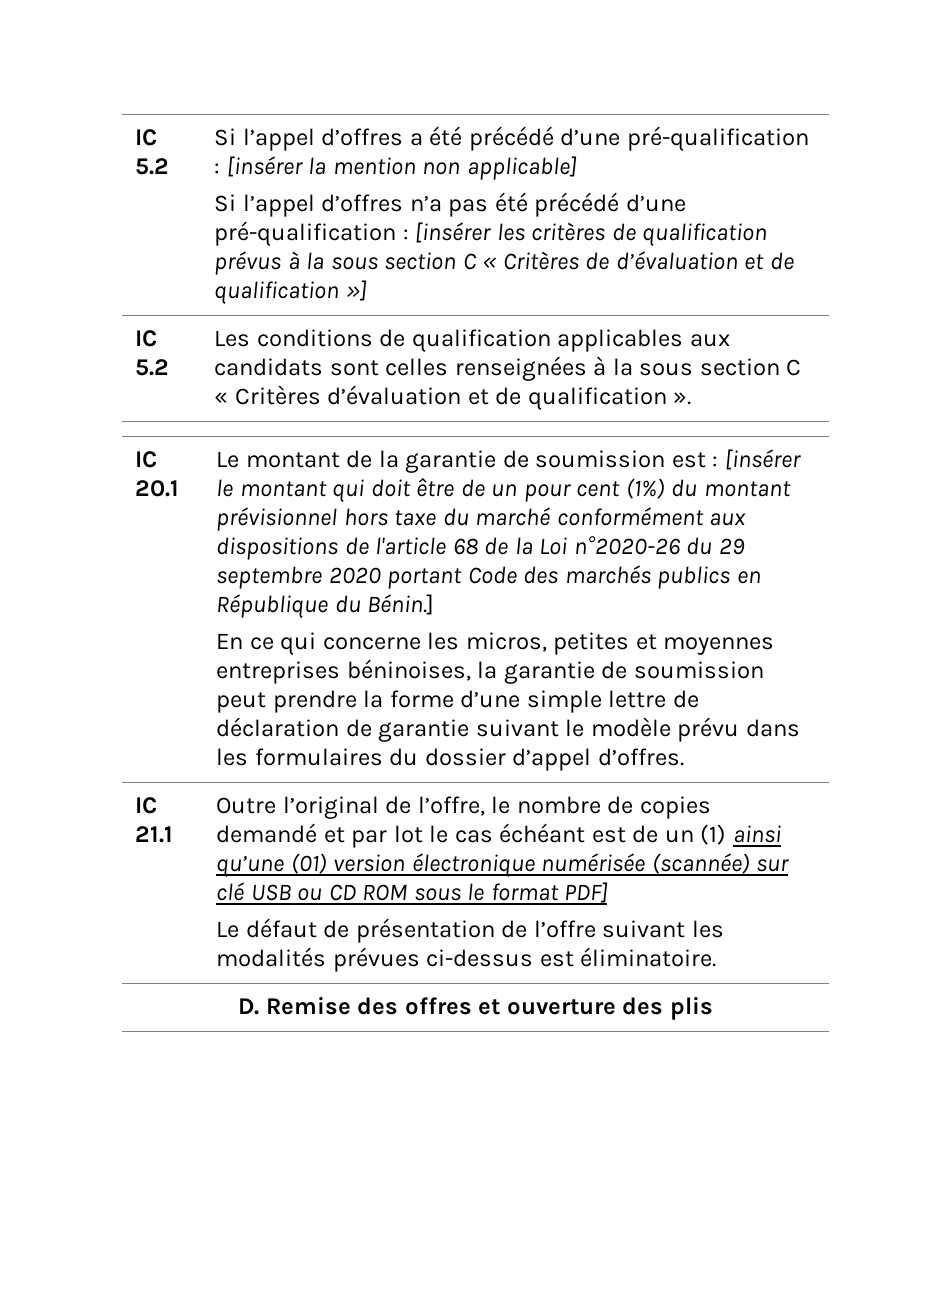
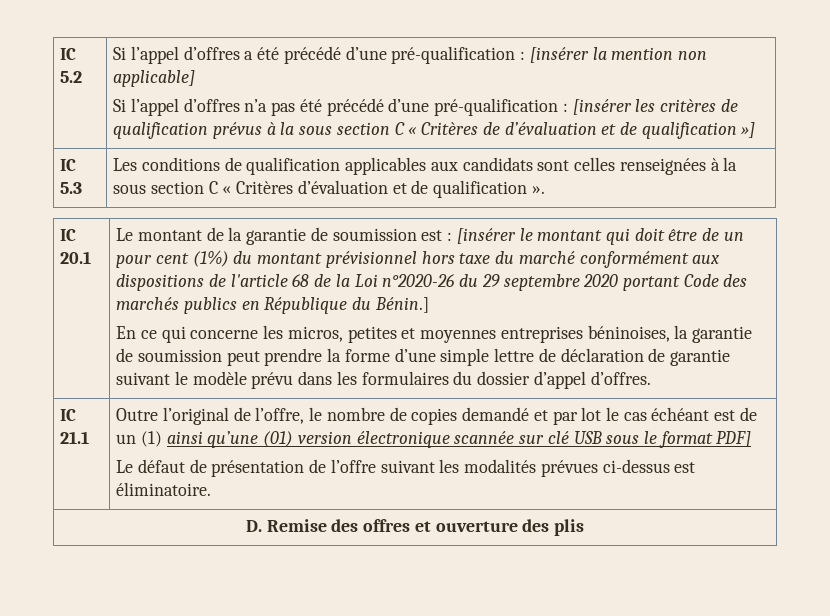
[135,359,170,376] 5.2 -> [60,182,83,194] 5.3
[541,853,750,874] numérisée (scannée) -> [454,431,515,444] scannée
[297,884,408,901] ou CD ROM -> (602, 437) none

